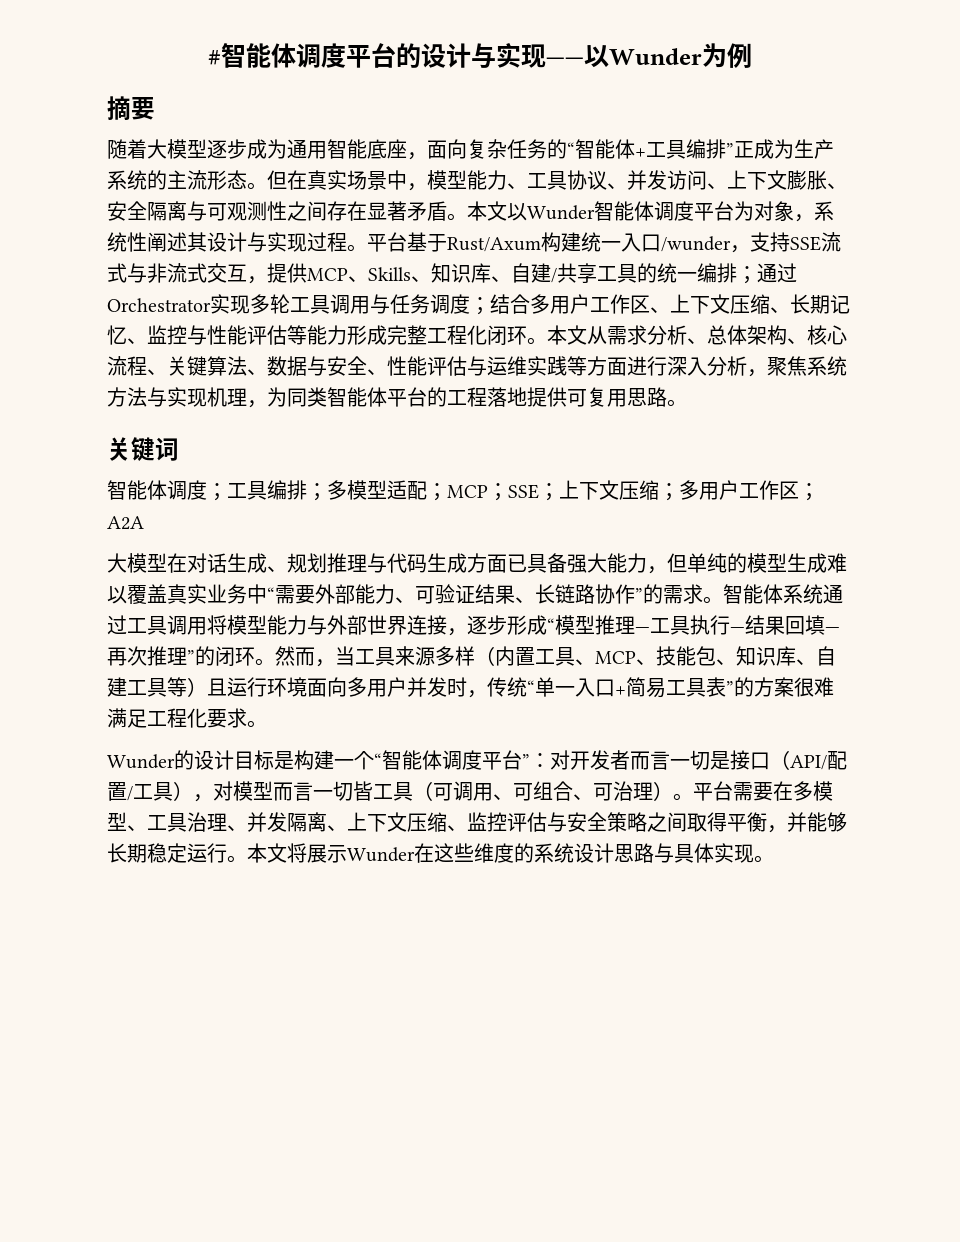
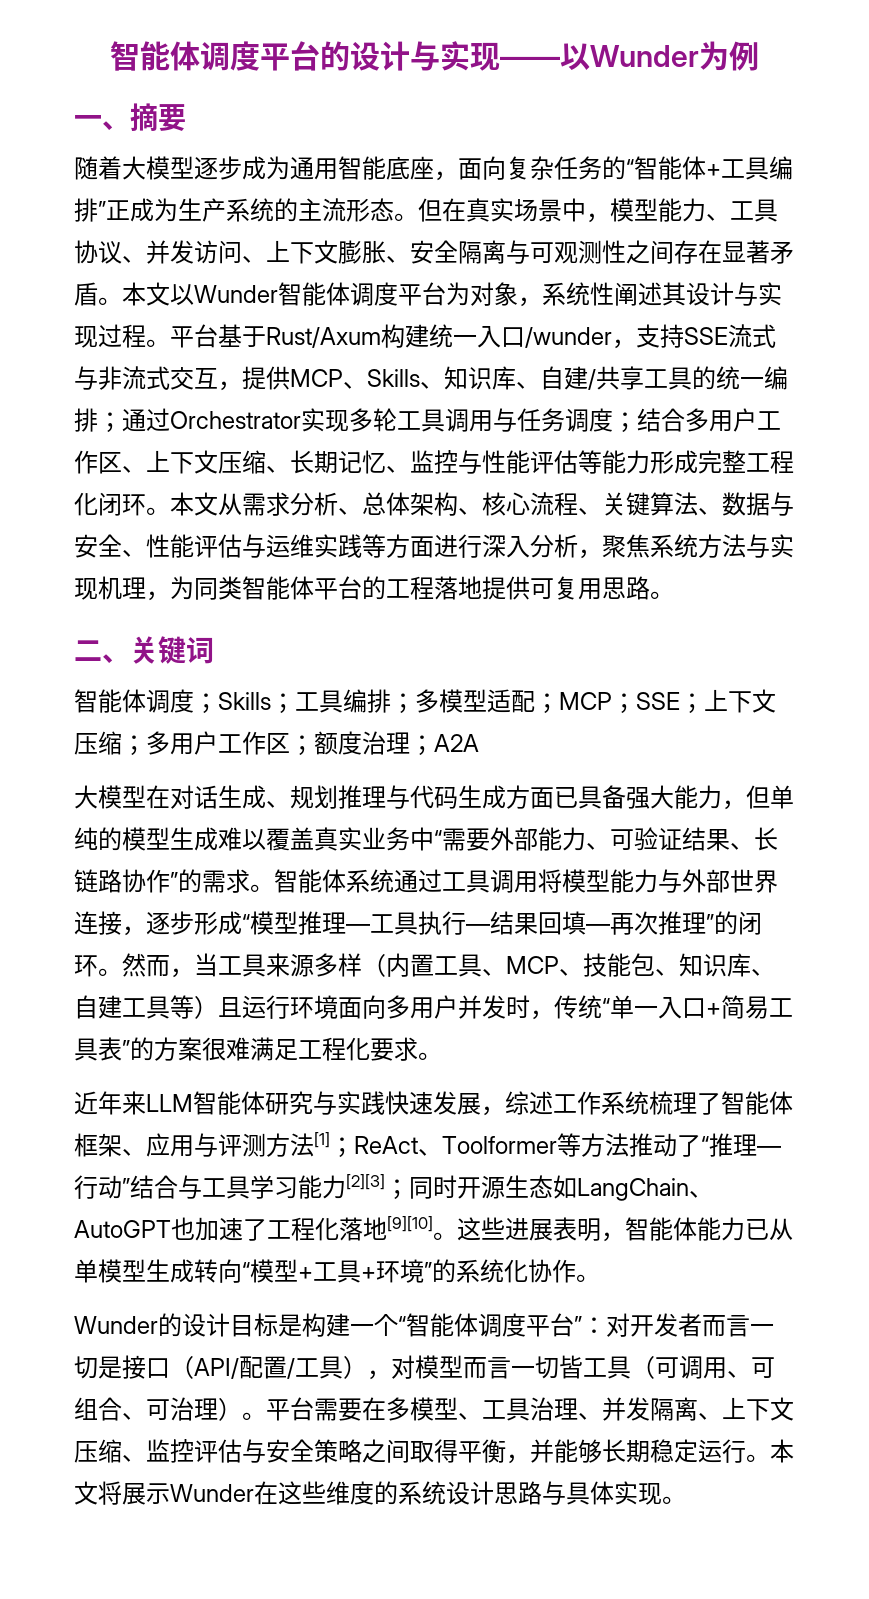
[208,50,221,65] # -> (110, 56) none
(752, 55) none -> [74,115,130,130] 一、
(687, 403) none -> [74,640,130,663] 二、
(227, 492) none -> [218,692,295,714] Skills；
(819, 492) none -> [314,731,434,756] 额度治理；
(267, 724) none -> [74,1091,793,1116] [74,1132,781,1158] [74,1174,713,1201] [74,1216,433,1241] [433,1217,793,1242] [74,1259,600,1283] // 近年来LLM智能体研究与实践快速发展，综述工作系统梳理了智能体框架、应用与评测方法[1]；ReAct、Toolformer等方法推动了“推理—行动”结合与工具学习能力[2][3]；同时开源生态如LangChain、AutoGPT也加速了工程化落地[9][10]。这些进展表明，智能体能力已从单模型生成转向“模型+工具+环境”的系统化协作。

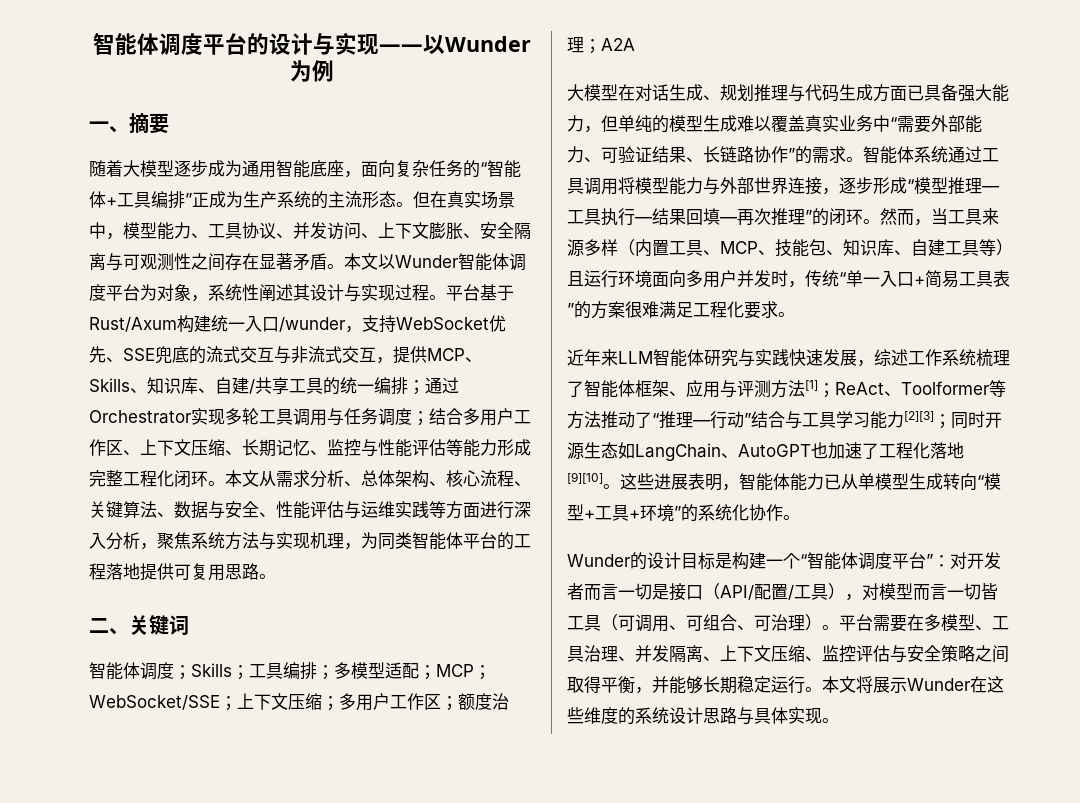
[684,324,776,348] SSE流式 -> [396,315,506,332] [89,346,274,364] WebSocket优先、SSE兜底的流式交互
[636,692,680,710] SSE -> [89,695,220,710] WebSocket/SSE

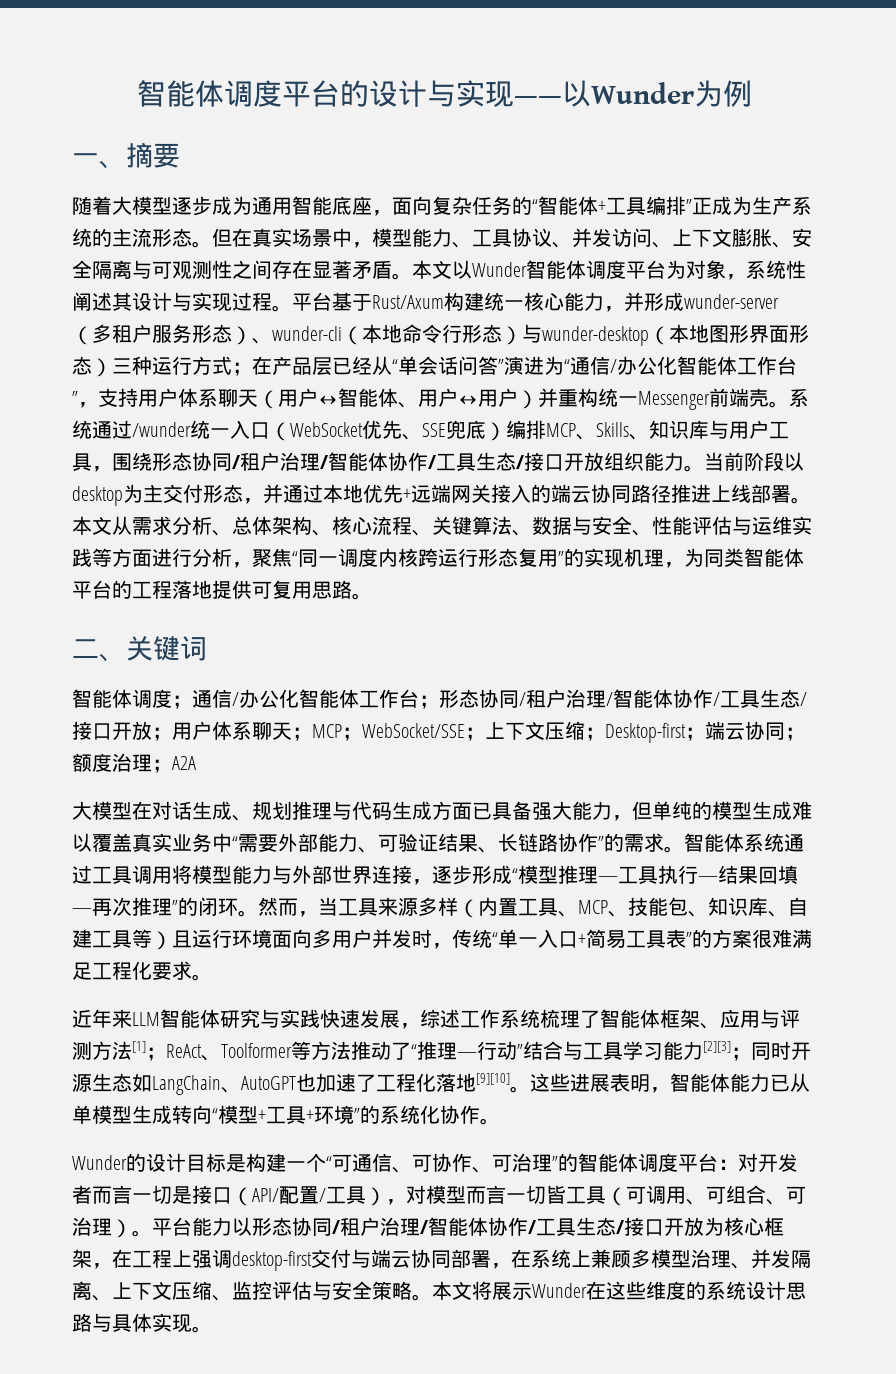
[245,315,396,333] 入口/wunder，支持 -> [524,292,779,312] [72,324,809,346] [72,356,797,377] [72,388,809,410] [72,420,290,441] 核心能力，并形成wunder-server（多租户服务形态）、wunder-cli（本地命令行形态）与wunder-desktop（本地图形界面形态）三种运行方式；在产品层已经从“单会话问答”演进为“通信/办公化智能体工作台”，支持用户体系聊天（用户↔智能体、用户↔用户）并重构统一Messenger前端壳。系统通过/wunder统一入口（
[189,346,427,364] 的流式交互与非流式交互，提供 -> [486,420,546,441] ）编排
[198,377,459,395] [89,408,531,426] [89,439,531,457] [89,470,208,488] 、自建/共享工具的统一编排；通过Orchestrator实现多轮工具调用与任务调度；结合多用户工作区、上下文压缩、长期记忆、监控与性能评估等能力形成完整工程化闭环 -> [709,420,789,439] [72,452,804,472] [72,484,791,506] 与用户工具，围绕形态协同/租户治理/智能体协作/工具生态/接口开放组织能力。当前阶段以desktop为主交付形态，并通过本地优先+远端网关接入的端云协同路径推进上线部署
[514,501,531,518] [89,533,106,549] 深入 -> (192, 557) none
[191,532,276,550] 系统方法与 -> [292,548,584,567] “同一调度内核跨运行形态复用”的
[191,662,419,680] Skills；工具编排；多模型适配 -> [192,689,807,709] [72,721,292,741] 通信/办公化智能体工作台；形态协同/租户治理/智能体协作/工具生态/接口开放；用户体系聊天
[339,693,441,711] 多用户工作区 -> [605,721,785,743] Desktop-first；端云协同
[807,552,933,570] 智能体调度平台” -> [332,1153,718,1173] 可通信、可协作、可治理”的智能体调度平台
[873,614,1009,632] [567,646,584,662] 需要在多模型、工具 -> [192,1217,784,1236] [72,1249,691,1271] 能力以形态协同/租户治理/智能体协作/工具生态/接口开放为核心框架，在工程上强调desktop-first交付与端云协同部署，在系统上兼顾多模型
[975,645,1009,663] [567,676,805,694] 之间取得平衡，并能够长期稳定运行 -> (412, 1290) none

